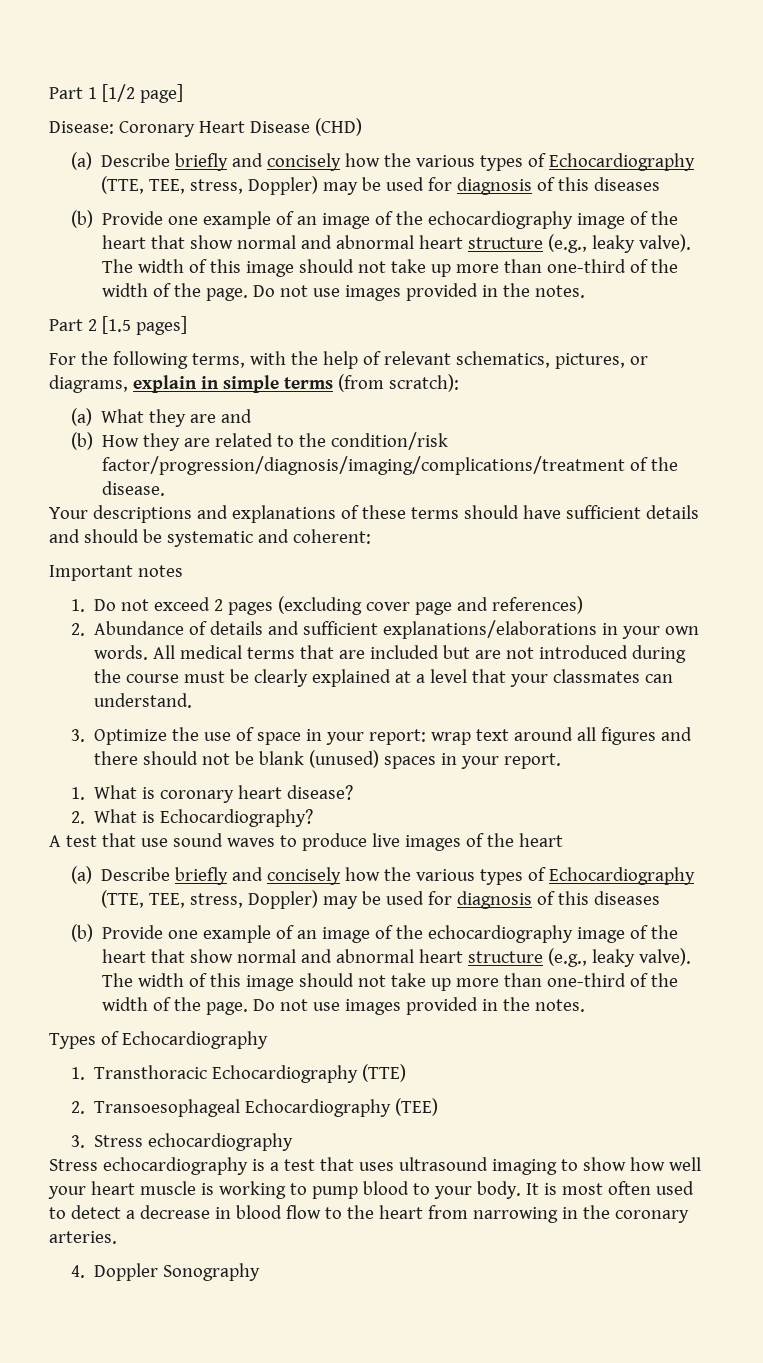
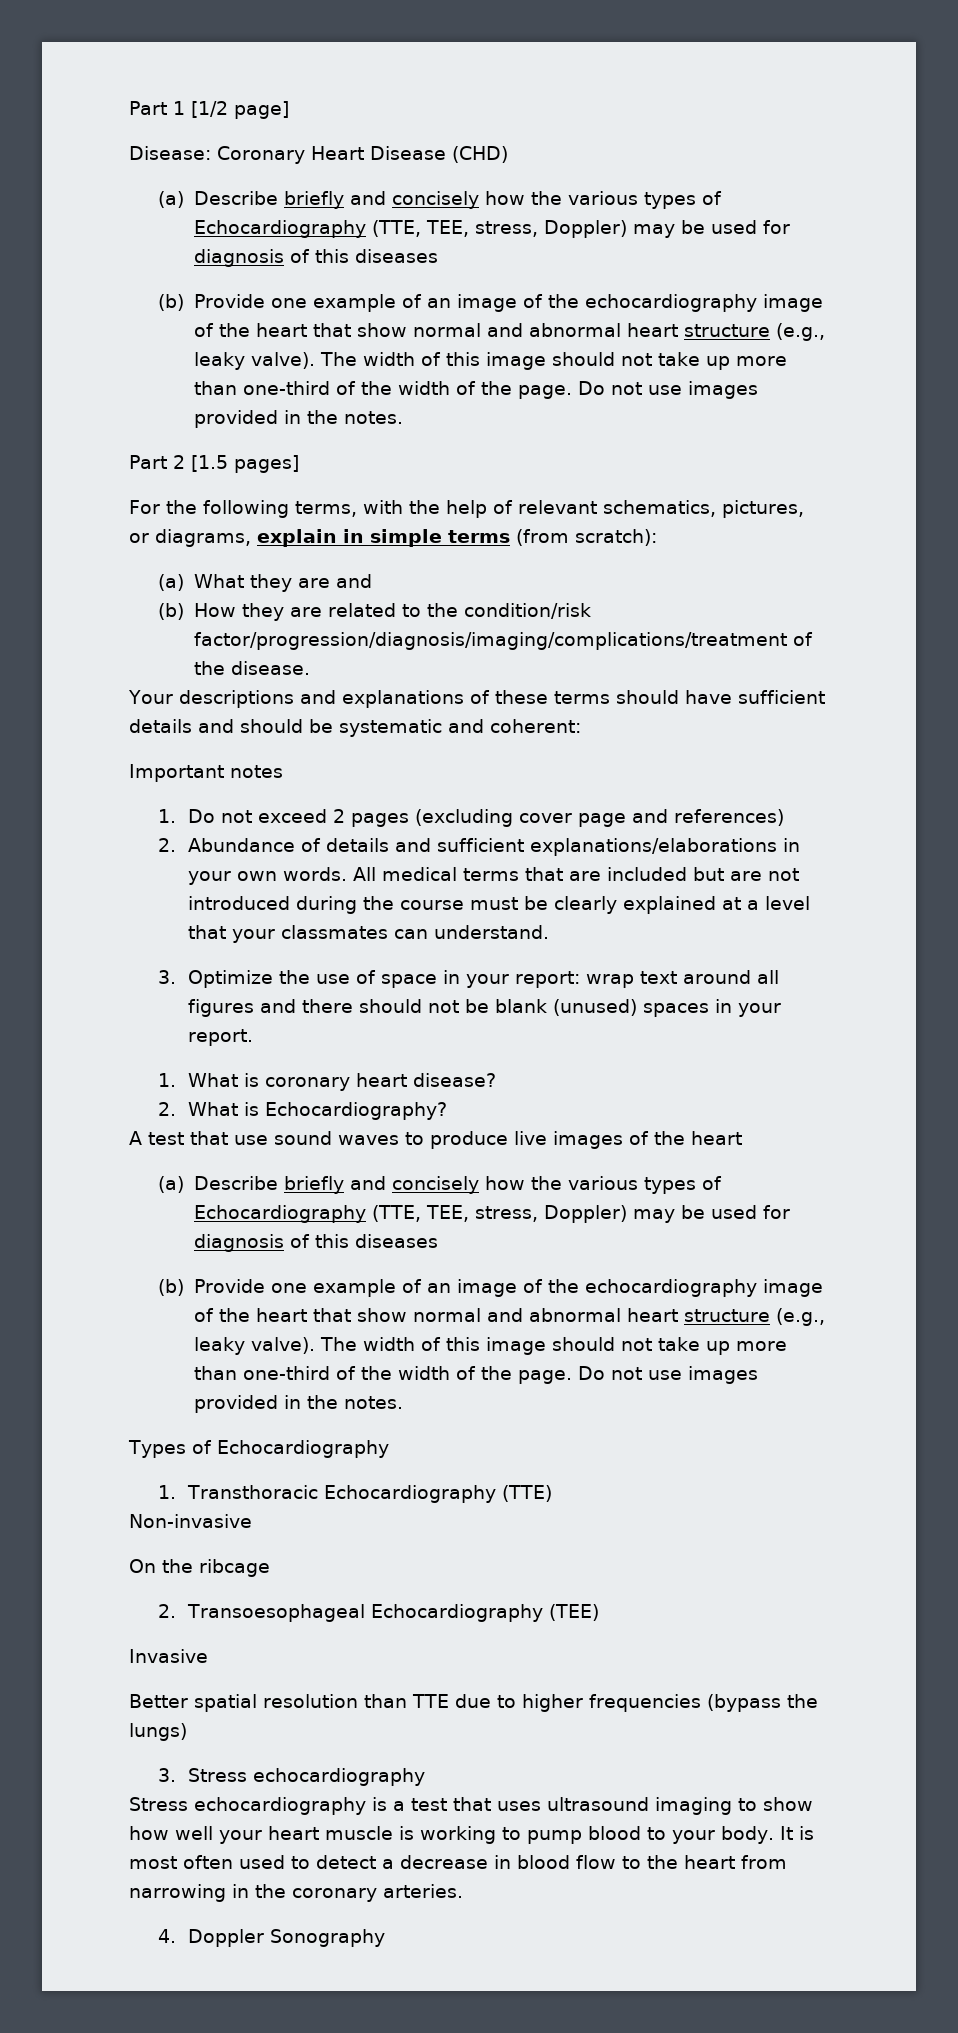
(406, 1073) none -> [129,1514,252,1528] [129,1559,270,1577] // Non-invasive // On the ribcage
(438, 1107) none -> [129,1649,208,1663] [129,1694,818,1712] [129,1723,187,1741] // Invasive // Better spatial resolution than TTE due to higher frequencies (bypass the lungs)

